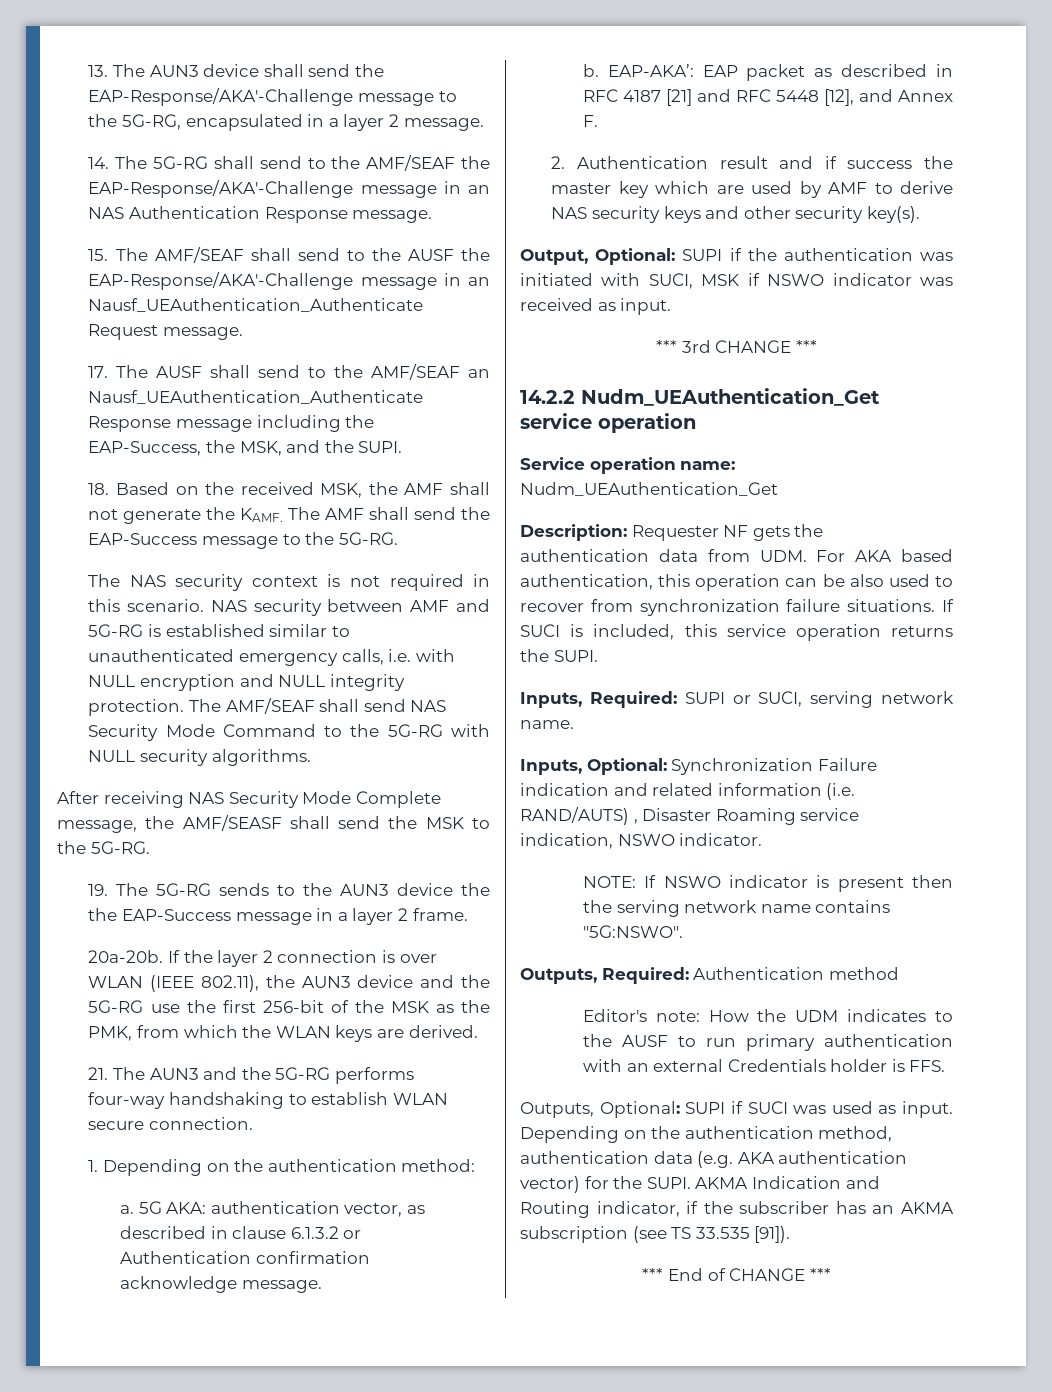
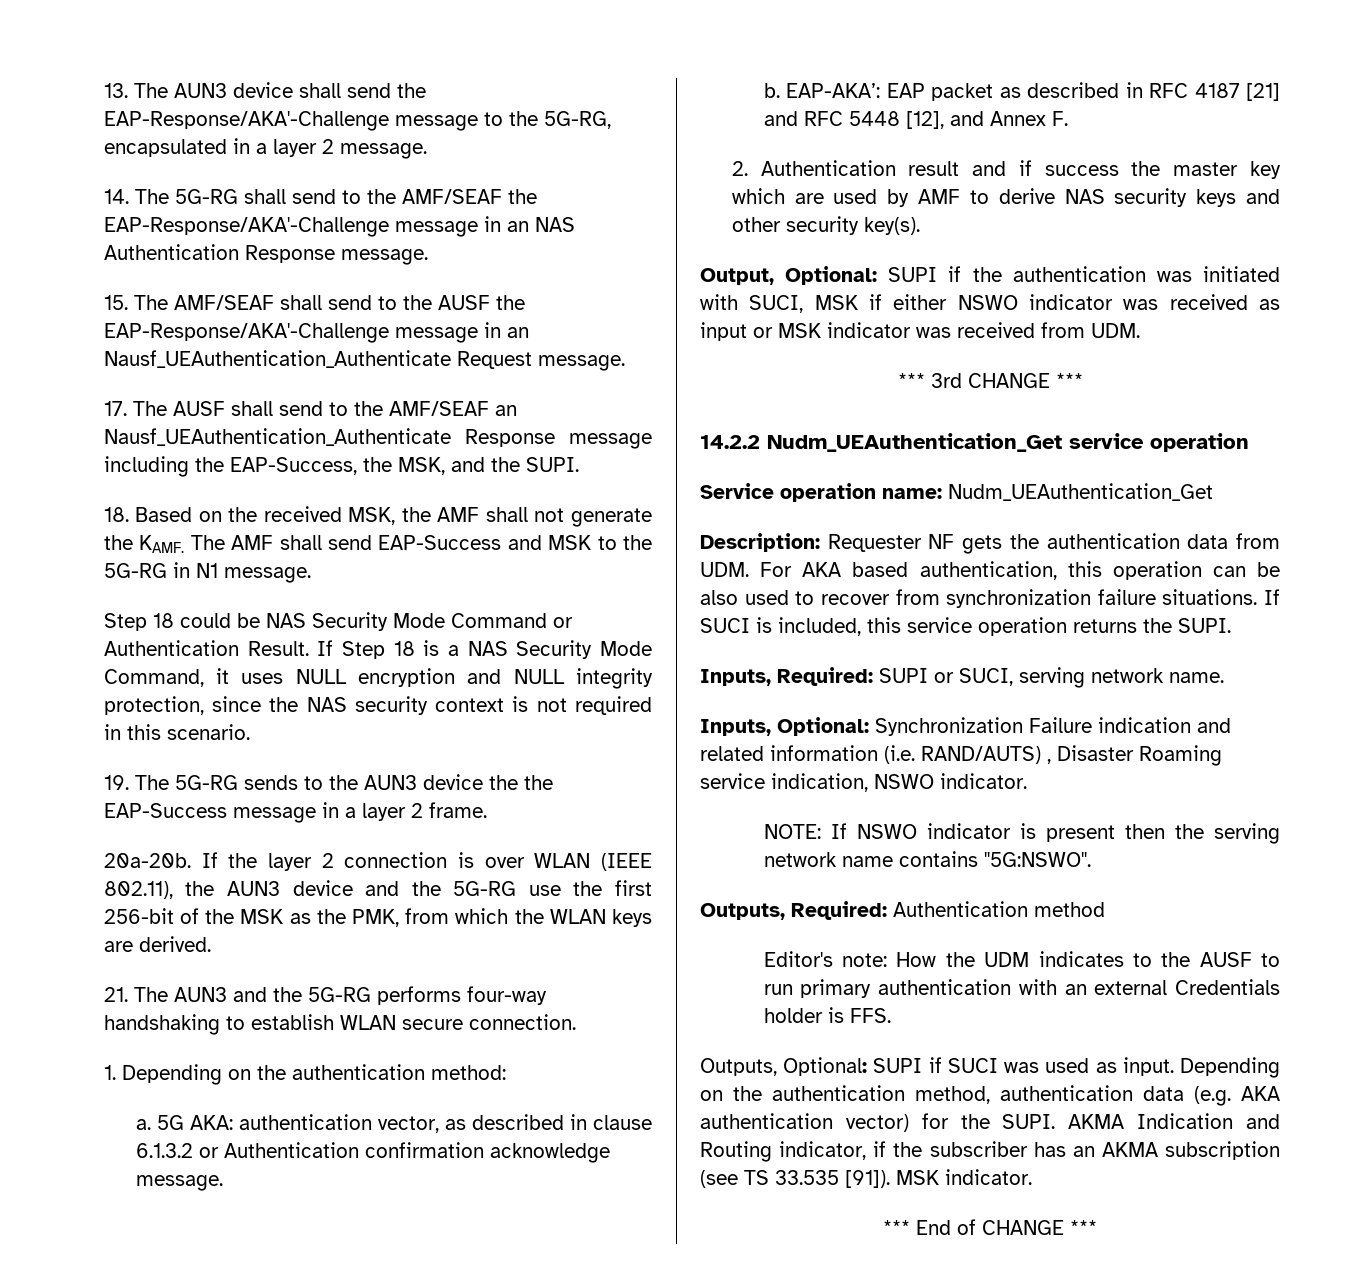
[460,507,490,520] [88,532,398,549] [88,574,121,587] the EAP-Success message to the 5G-RG. // The -> [378,535,652,550] [103,562,311,583] [103,612,573,631] [103,640,652,659] [103,668,653,689] [103,696,299,715] EAP-Success and MSK to the 5G-RG in N1 message. // Step 18 could be NAS Security Mode Command or Authentication Result. If Step 18 is a NAS Security Mode Command, it uses NULL encryption and NULL integrity protection, since the
[210,599,490,616] [88,624,350,637] [88,649,455,666] [88,674,405,691] [88,698,447,716] [88,724,490,741] [88,749,311,766] [57,791,441,808] [57,815,490,833] [57,841,150,854] NAS security between AMF and 5G-RG is established similar to unauthenticated emergency calls, i.e. with NULL encryption and NULL integrity protection. The AMF/SEAF shall send NAS Security Mode Command to the 5G-RG with NULL security algorithms. // After receiving NAS Security Mode Complete message, the AMF/SEASF shall send the MSK to the 5G-RG. -> (250, 732) none
(760, 279) none -> [893,294,948,310] either
[620,298,672,315] input. -> [700,322,1140,341] input or MSK indicator was received from UDM.
(791, 1234) none -> [896,1169,1032,1185] MSK indicator.

